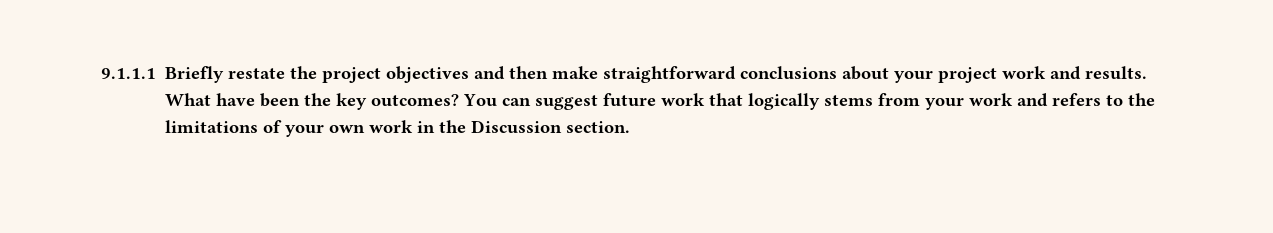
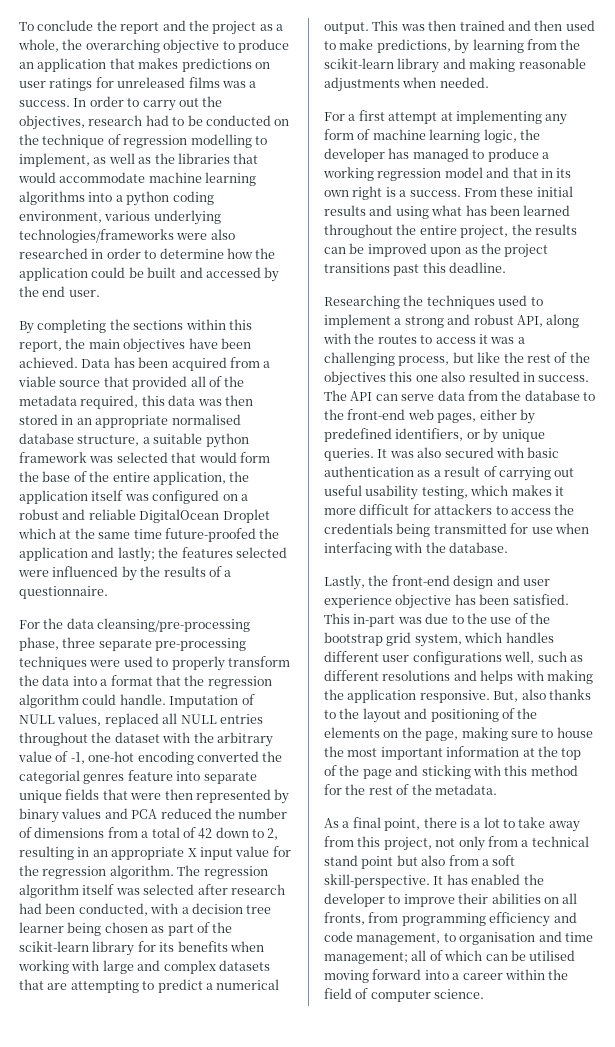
[101,66,1148,83] [165,93,1156,110] [165,120,631,137] 9.1.1.1 Briefly restate the project objectives and then make straightforward conclusions about your project work and results. What have been the key outcomes? You can suggest future work that logically stems from your work and refers to the limitations of your own work in the Discussion section. -> [19,20,283,35] [18,39,289,54] [19,58,270,72] [19,77,257,91] [19,96,223,111] [19,115,290,130] [19,134,267,148] [19,153,259,167] [18,172,257,186] [19,191,214,206] [19,210,221,225] [19,229,235,243] [19,248,276,259] [19,267,280,282] [19,286,100,297] [19,319,252,334] [19,338,251,353] [19,357,271,371] [18,376,245,390] [19,395,253,409] [19,414,241,428] [19,433,249,448] [19,452,270,463] [19,471,250,485] [19,490,248,504] [19,509,270,523] [18,528,280,542] [19,547,287,562] [18,566,232,581] [19,586,108,599] [19,618,251,632] [19,637,247,651] [19,656,290,671] [19,675,272,689] [19,694,255,708] [19,713,263,727] [19,732,273,747] [18,751,283,765] [19,770,257,784] [19,789,290,804] [19,808,288,823] [19,827,279,840] [19,846,291,860] [19,865,268,879] [19,884,285,898] [19,903,272,916] [19,922,233,936] [19,941,264,956] [18,960,270,974] [19,979,280,993] [324,20,595,34] [324,39,581,54] [324,58,586,73] [324,77,489,92] [324,110,568,125] [324,129,540,143] [324,148,549,162] [323,167,572,181] [324,186,573,200] [324,205,571,219] [324,224,577,239] [324,243,549,258] [324,262,507,276] [324,295,543,309] [324,314,580,328] [323,333,525,344] [324,352,590,366] [324,371,590,386] [324,390,595,401] [324,409,535,424] [324,428,545,443] [324,447,560,461] [324,466,575,481] [324,485,564,500] [324,504,575,515] [324,523,589,537] [324,542,509,556] [324,575,550,590] [324,594,569,609] [324,613,550,627] [324,632,554,647] [324,651,583,665] [324,670,593,684] [324,689,591,703] [324,708,538,723] [324,727,593,741] [324,746,582,760] [324,765,578,779] [324,784,497,795] [324,817,580,832] [324,836,589,851] [324,855,516,869] [324,874,544,888] [324,893,578,907] [324,912,577,927] [324,931,593,945] [324,950,576,964] [324,969,569,983] [324,988,485,1002] To conclude the report and the project as a whole, the overarching objective to produce an application that makes predictions on user ratings for unreleased films was a success. In order to carry out the objectives, research had to be conducted on the technique of regression modelling to implement, as well as the libraries that would accommodate machine learning algorithms into a python coding environment, various underlying technologies/frameworks were also researched in order to determine how the application could be built and accessed by the end user. // By completing the sections within this report, the main objectives have been achieved. Data has been acquired from a viable source that provided all of the metadata required, this data was then stored in an appropriate normalised database structure, a suitable python framework was selected that would form the base of the entire application, the application itself was configured on a robust and reliable DigitalOcean Droplet which at the same time future-proofed the application and lastly; the features selected were influenced by the results of a questionnaire. // For the data cleansing/pre-processing phase, three separate pre-processing techniques were used to properly transform the data into a format that the regression algorithm could handle. Imputation of NULL values, replaced all NULL entries throughout the dataset with the arbitrary value of -1, one-hot encoding converted the categorial genres feature into separate unique fields that were then represented by binary values and PCA reduced the number of dimensions from a total of 42 down to 2, resulting in an appropriate X input value for the regression algorithm. The regression algorithm itself was selected after research had been conducted, with a decision tree learner being chosen as part of the scikit-learn library for its benefits when working with large and complex datasets that are attempting to predict a numerical output. This was then trained and then used to make predictions, by learning from the scikit-learn library and making reasonable adjustments when needed. // For a first attempt at implementing any form of machine learning logic, the developer has managed to produce a working regression model and that in its own right is a success. From these initial results and using what has been learned throughout the entire project, the results can be improved upon as the project transitions past this deadline. // Researching the techniques used to implement a strong and robust API, along with the routes to access it was a challenging process, but like the rest of the objectives this one also resulted in success. The API can serve data from the database to the front-end web pages, either by predefined identifiers, or by unique queries. It was also secured with basic authentication as a result of carrying out useful usability testing, which makes it more difficult for attackers to access the credentials being transmitted for use when interfacing with the database. // Lastly, the front-end design and user experience objective has been satisfied. This in-part was due to the use of the bootstrap grid system, which handles different user configurations well, such as different resolutions and helps with making the application responsive. But, also thanks to the layout and positioning of the elements on the page, making sure to house the most important information at the top of the page and sticking with this method for the rest of the metadata. // As a final point, there is a lot to take away from this project, not only from a technical stand point but also from a soft skill-perspective. It has enabled the developer to improve their abilities on all fronts, from programming efficiency and code management, to organisation and time management; all of which can be utilised moving forward into a career within the field of computer science.

